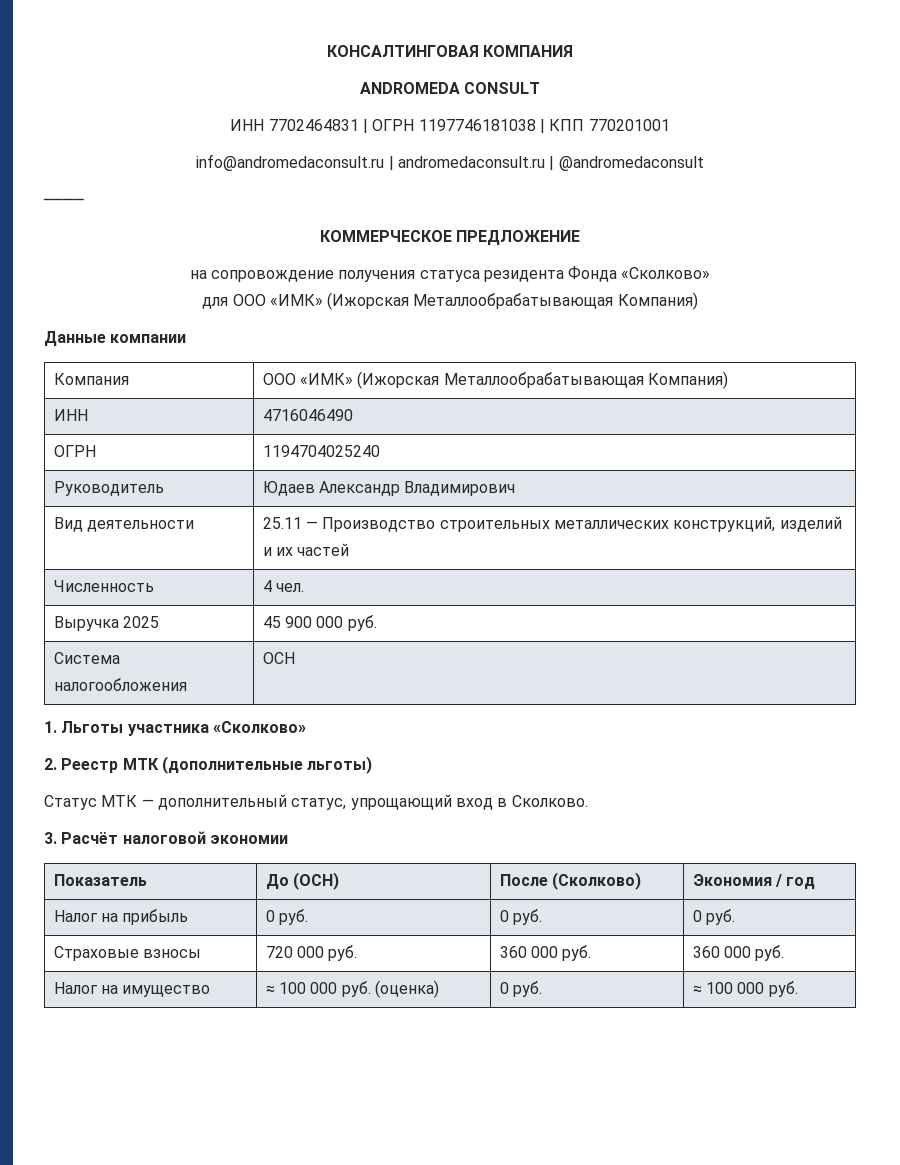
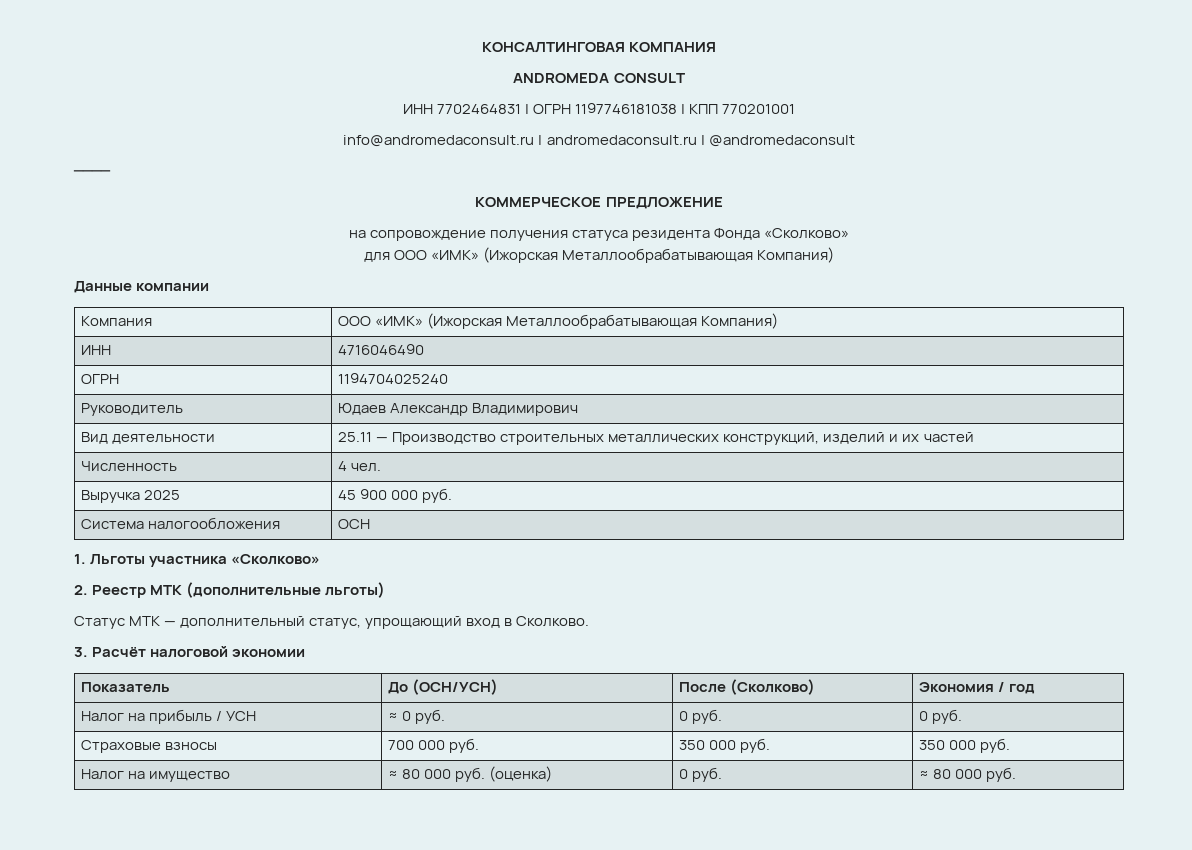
[292,872,339,890] (ОСН) -> [412,679,499,695] (ОСН/УСН)
(189, 917) | -> [216,711,257,721] [388,713,399,721] / УСН | ≈
[265,945,358,961] [499,945,592,961] [692,946,720,958] 720 000 руб. | 360 000 руб. | 360 -> [388,738,480,753] [679,738,771,753] [919,740,946,750] 700 000 руб. | 350 000 руб. | 350
[278,982,306,994] 100 -> [402,769,421,779] 80
[705,982,733,994] 100 -> [933,769,952,779] 80

